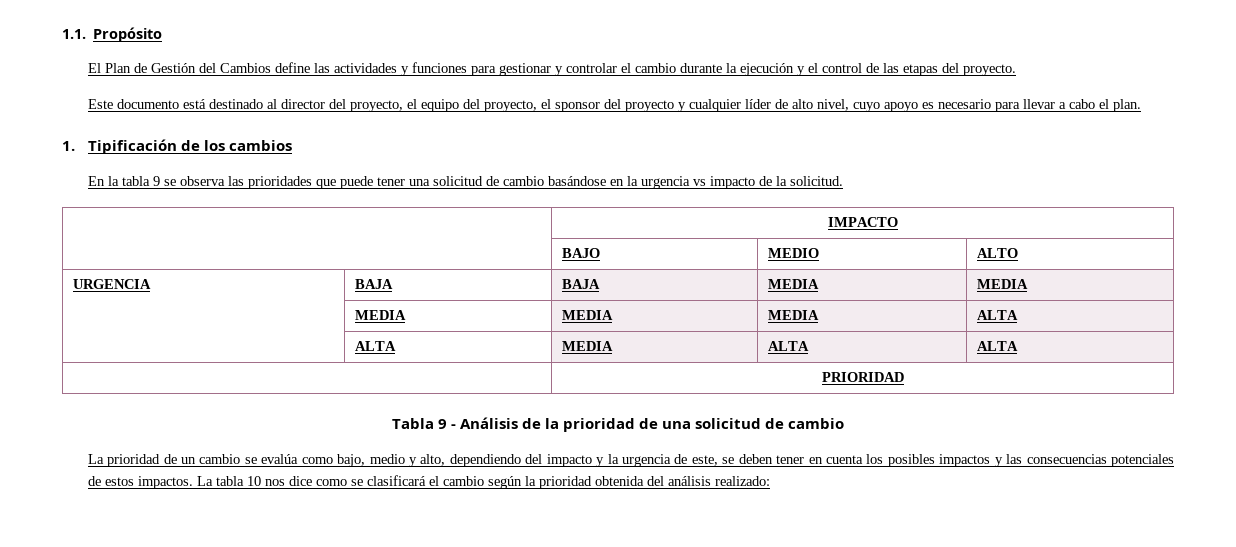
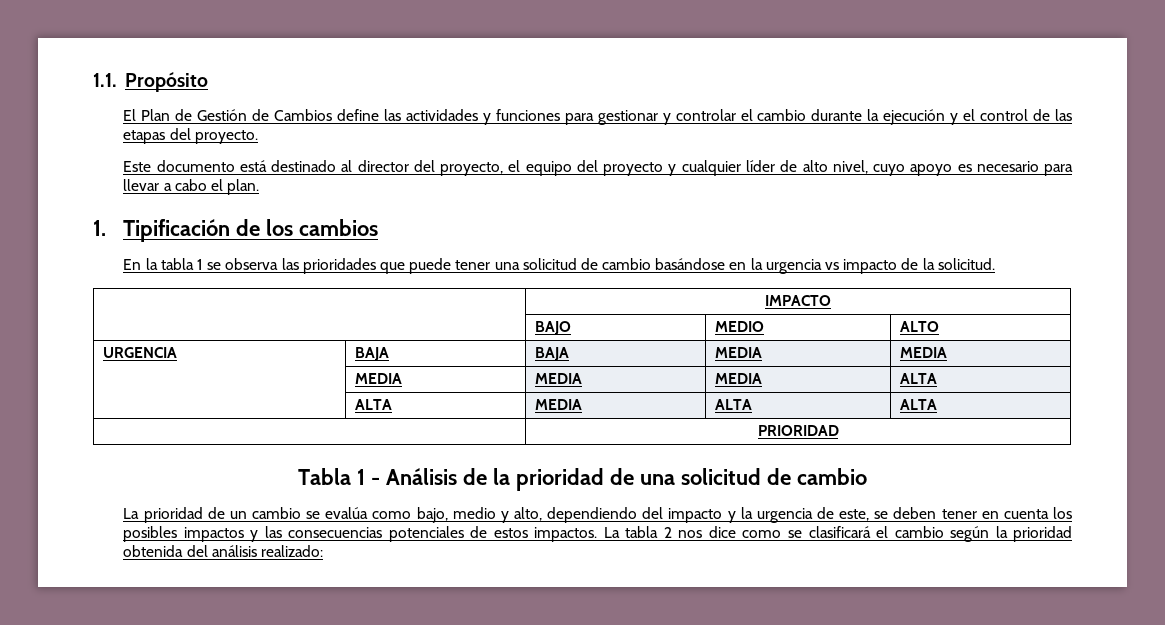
[198,63,216,73] del -> [252,109,270,121] de
[483,99,621,112] proyecto, el sponsor del -> (598, 166) none
[152,176,160,186] 9 -> [197,259,204,270] 1
[437,419,447,429] 9 -> [357,469,366,485] 1
[246,476,261,486] 10 -> [663,527,672,538] 2

